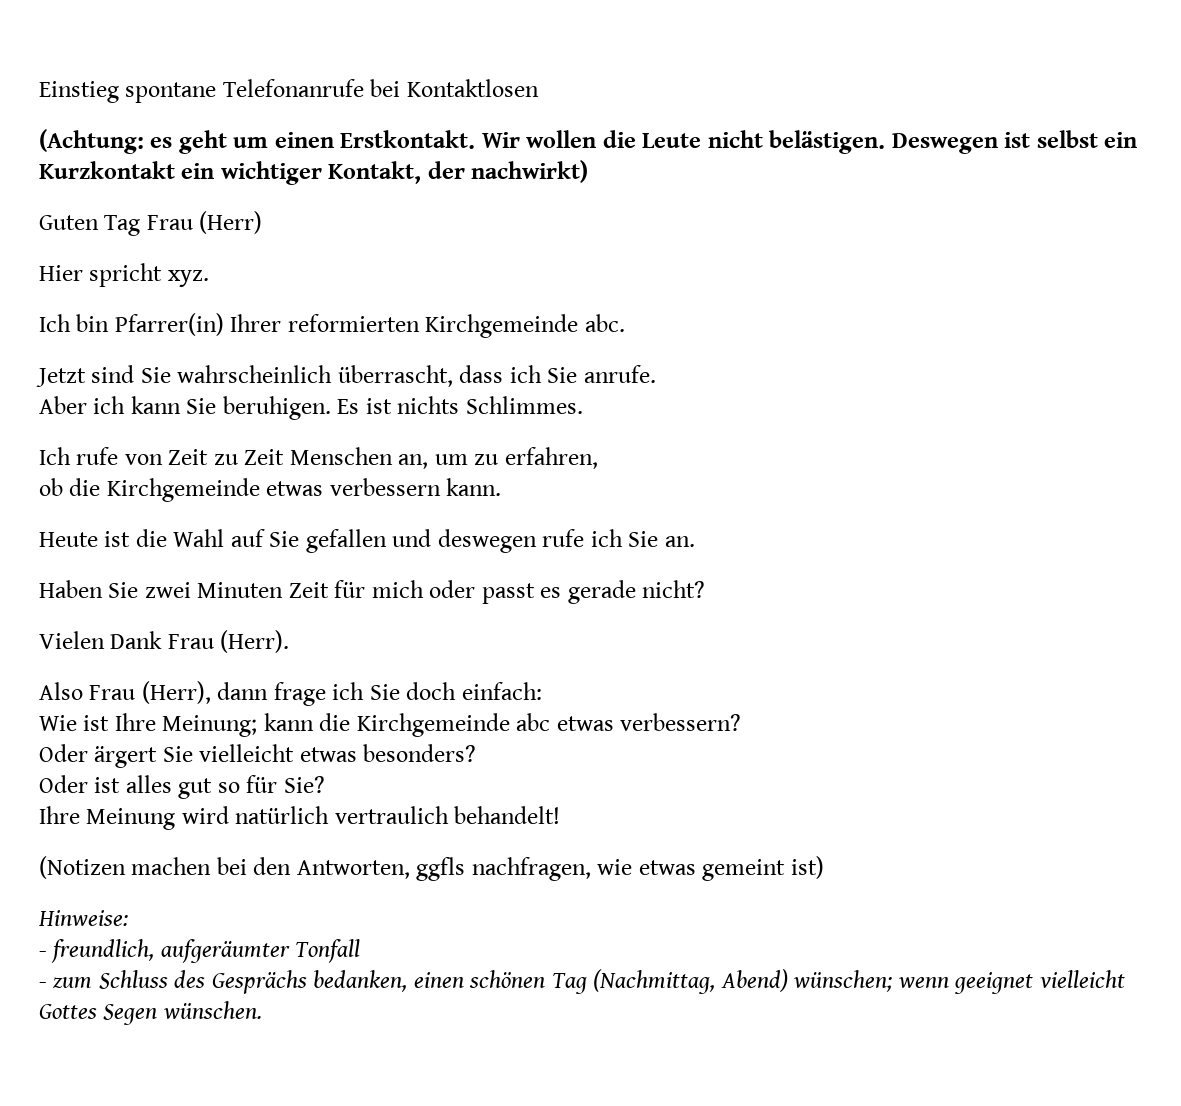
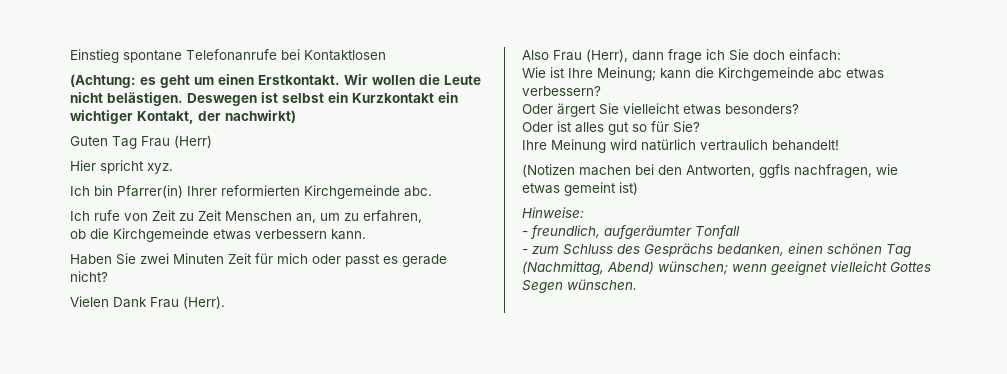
[36,365,656,387] [39,396,583,420] // Jetzt sind Sie wahrscheinlich überrascht, dass ich Sie anrufe. // Aber ich kann Sie beruhigen. Es ist nichts Schlimmes. -> (432, 191) none
[39,529,695,553] // Heute ist die Wahl auf Sie gefallen und deswegen rufe ich Sie an. -> (366, 234) none

